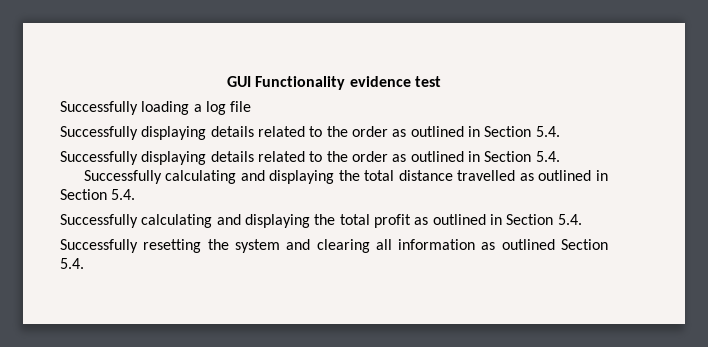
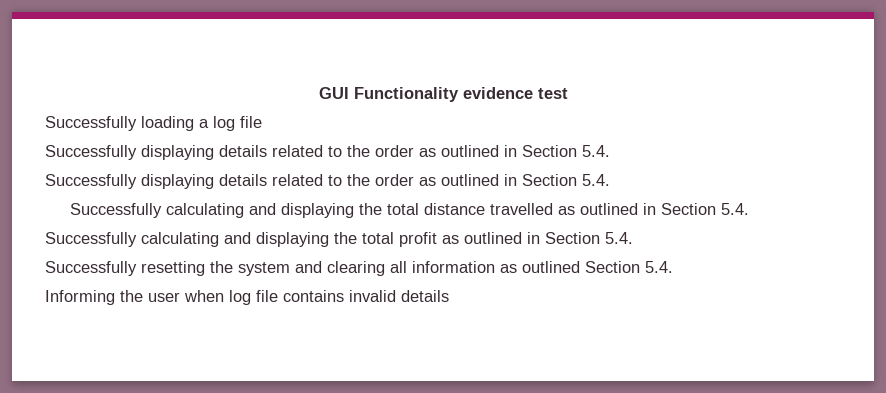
(84, 263) none -> [45,290,449,305] // Informing the user when log file contains invalid details

